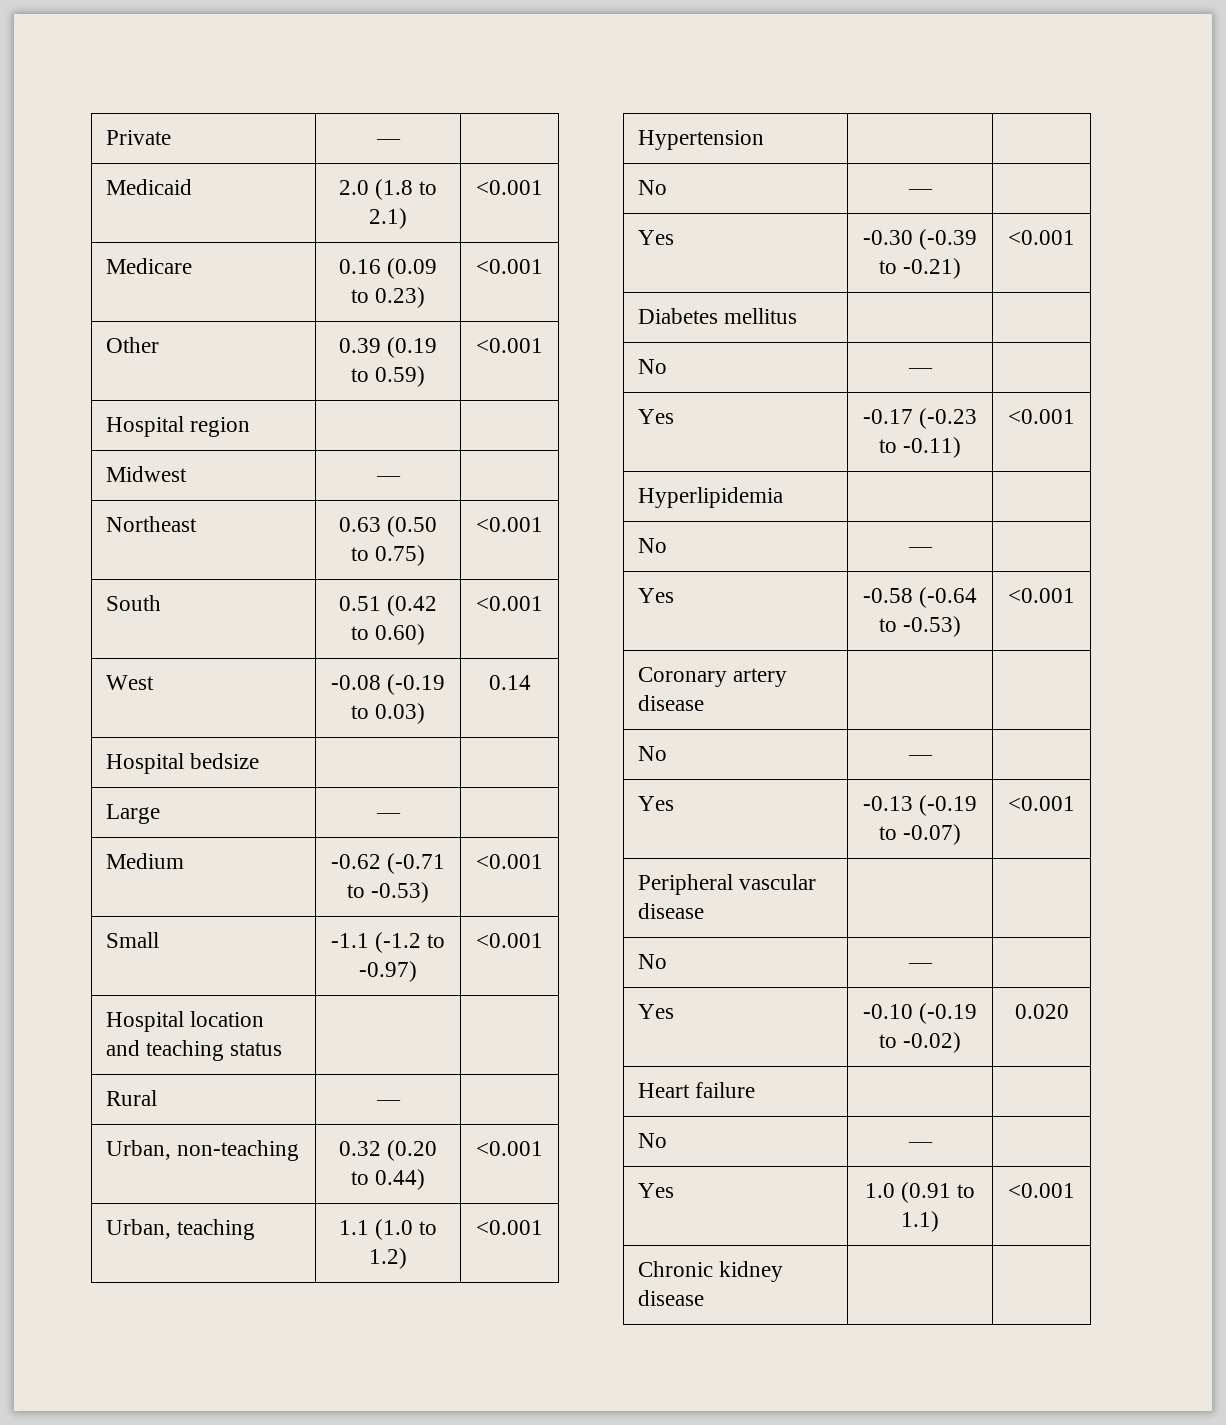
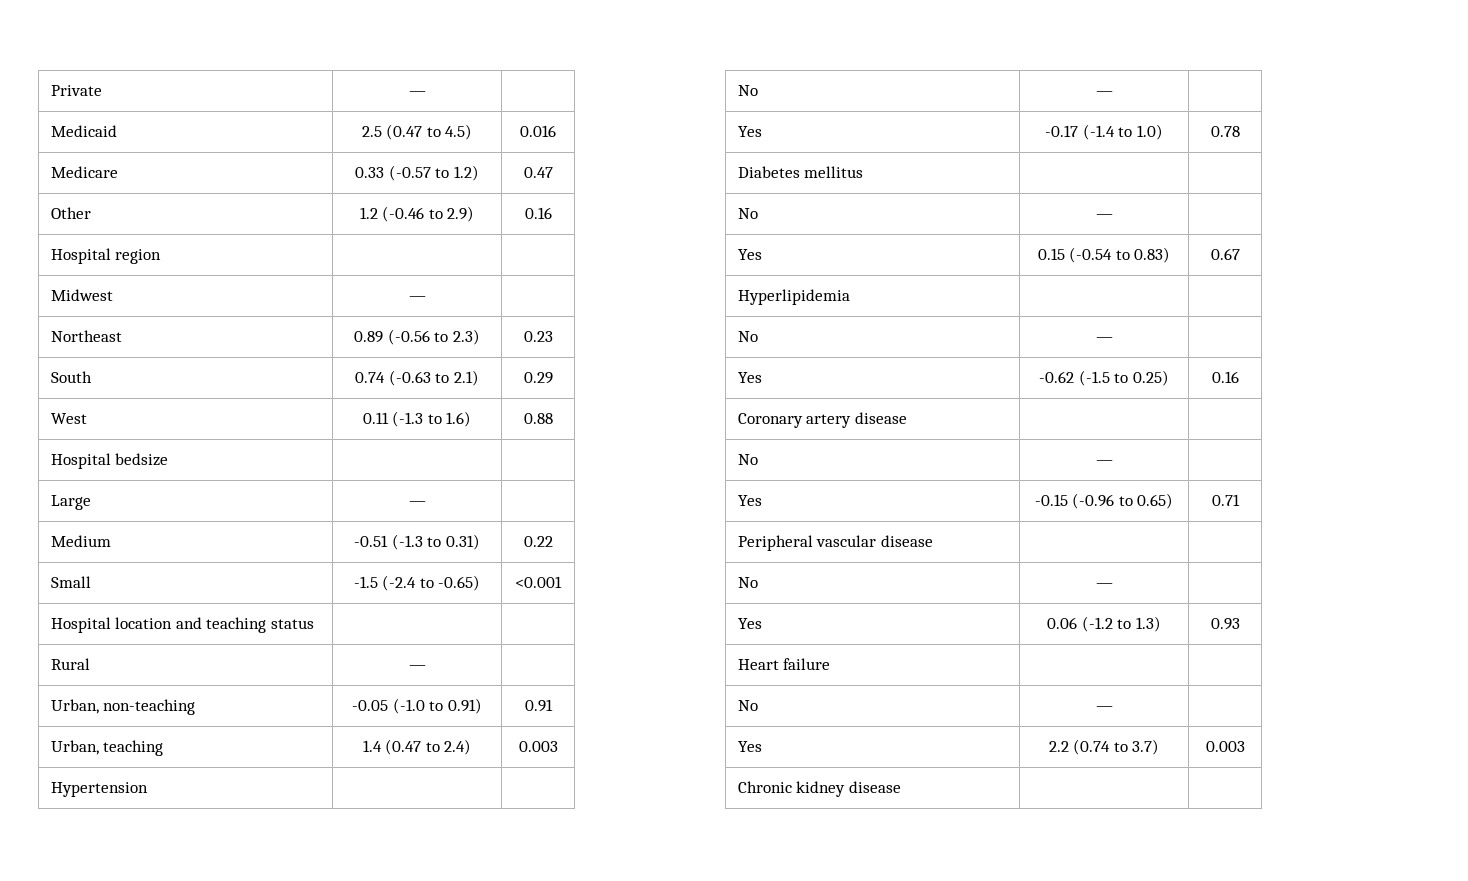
[338,179,438,200] [369,208,407,229] [476,180,543,195] [105,258,192,274] [338,258,438,279] [350,287,426,308] [476,259,543,274] [105,337,159,353] [338,337,438,358] [350,366,426,387] [476,338,543,353] 2.0 (1.8 to 2.1) | <0.001 // Medicare | 0.16 (0.09 to 0.23) | <0.001 // Other | 0.39 (0.19 to 0.59) | <0.001 -> [361,124,473,140] [520,125,556,137] [50,166,118,178] [355,165,479,181] [523,167,553,178] [50,207,91,219] [359,206,475,222] [524,207,552,219] 2.5 (0.47 to 4.5) | 0.016 // Medicare | 0.33 (-0.57 to 1.2) | 0.47 // Other | 1.2 (-0.46 to 2.9) | 0.16
[338,516,438,537] [350,545,426,566] [476,517,543,532] [105,595,161,611] [338,595,438,616] [350,624,426,645] [476,596,543,611] [105,675,154,690] [330,674,446,695] [350,703,426,724] [488,675,531,690] 0.63 (0.50 to 0.75) | <0.001 // South | 0.51 (0.42 to 0.60) | <0.001 // West | -0.08 (-0.19 to 0.03) | 0.14 -> [354,329,480,345] [523,331,553,342] [50,371,92,383] [355,370,479,386] [523,372,553,384] [50,413,87,424] [362,411,472,427] [523,413,553,424] 0.89 (-0.56 to 2.3) | 0.23 // South | 0.74 (-0.63 to 2.1) | 0.29 // West | 0.11 (-1.3 to 1.6) | 0.88
[330,853,446,874] [346,882,430,903] [476,854,543,869] [105,932,159,948] [330,932,446,953] [359,961,417,982] -0.62 (-0.71 to -0.53) | <0.001 // Small | -1.1 (-1.2 to -0.97) -> [354,534,480,550] [523,536,553,547] [50,576,91,588] [353,575,481,591] -0.51 (-1.3 to 0.31) | 0.22 // Small | -1.5 (-2.4 to -0.65)
[338,1140,438,1161] [350,1169,426,1190] [476,1141,543,1156] [105,1219,256,1240] [338,1219,438,1240] [369,1248,407,1269] [476,1220,543,1235] 0.32 (0.20 to 0.44) | <0.001 // Urban, teaching | 1.1 (1.0 to 1.2) | <0.001 -> [352,698,482,714] [524,699,553,712] [50,740,164,756] [362,739,472,755] [518,741,558,752] -0.05 (-1.0 to 0.91) | 0.91 // Urban, teaching | 1.4 (0.47 to 2.4) | 0.003
[862,229,978,250] [878,258,962,279] [1008,230,1075,245] -0.30 (-0.39 to -0.21) | <0.001 -> [1045,124,1163,140] [1210,126,1240,137] -0.17 (-1.4 to 1.0) | 0.78
[862,408,978,429] [878,437,962,458] [1008,409,1075,424] -0.17 (-0.23 to -0.11) | <0.001 -> [1037,247,1171,263] [1210,248,1240,260] 0.15 (-0.54 to 0.83) | 0.67
[862,587,978,608] [878,616,962,637] [1008,588,1075,603] -0.58 (-0.64 to -0.53) | <0.001 -> [1039,370,1169,386] [1211,371,1239,383] -0.62 (-1.5 to 0.25) | 0.16
[862,795,978,816] [878,824,962,845] [1008,796,1075,811] -0.13 (-0.19 to -0.07) | <0.001 -> [1034,493,1174,509] [1211,494,1240,506] -0.15 (-0.96 to 0.65) | 0.71
[862,1003,978,1024] [878,1032,962,1053] [1014,1004,1069,1019] -0.10 (-0.19 to -0.02) | 0.020 -> [1047,616,1161,632] [1210,618,1240,630] 0.06 (-1.2 to 1.3) | 0.93
[864,1182,976,1203] [901,1211,939,1232] [1008,1183,1075,1198] 1.0 (0.91 to 1.1) | <0.001 -> [1048,739,1160,755] [1205,741,1245,752] 2.2 (0.74 to 3.7) | 0.003

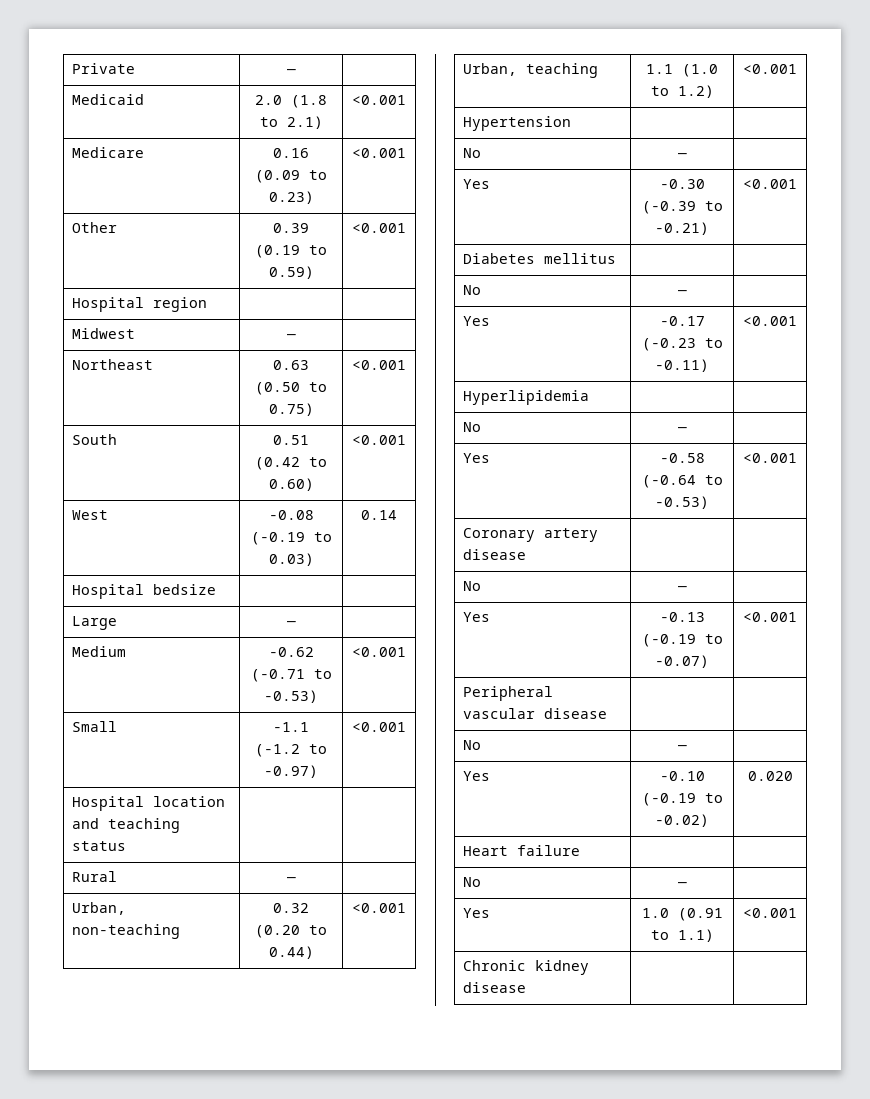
[361,124,473,140] [520,125,556,137] [50,166,118,178] [355,165,479,181] [523,167,553,178] [50,207,91,219] [359,206,475,222] [524,207,552,219] 2.5 (0.47 to 4.5) | 0.016 // Medicare | 0.33 (-0.57 to 1.2) | 0.47 // Other | 1.2 (-0.46 to 2.9) | 0.16 -> [255,95,327,108] [259,116,323,129] [352,95,406,105] [71,147,144,158] [273,148,309,158] [255,170,327,183] [268,191,314,204] [352,148,406,158] [71,222,117,233] [273,223,309,233] [255,245,327,258] [268,266,314,279] [352,223,406,233] 2.0 (1.8 to 2.1) | <0.001 // Medicare | 0.16 (0.09 to 0.23) | <0.001 // Other | 0.39 (0.19 to 0.59) | <0.001
[354,329,480,345] [523,331,553,342] [50,371,92,383] [355,370,479,386] [523,372,553,384] [50,413,87,424] [362,411,472,427] [523,413,553,424] 0.89 (-0.56 to 2.3) | 0.23 // South | 0.74 (-0.63 to 2.1) | 0.29 // West | 0.11 (-1.3 to 1.6) | 0.88 -> [273,360,309,370] [255,382,327,395] [268,403,314,416] [352,360,406,370] [71,434,117,445] [273,435,309,445] [255,457,327,470] [268,478,314,491] [352,435,406,445] [71,510,108,520] [268,510,314,520] [250,532,332,545] [268,553,314,566] [361,510,397,520] 0.63 (0.50 to 0.75) | <0.001 // South | 0.51 (0.42 to 0.60) | <0.001 // West | -0.08 (-0.19 to 0.03) | 0.14
[354,534,480,550] [523,536,553,547] [50,576,91,588] [353,575,481,591] -0.51 (-1.3 to 0.31) | 0.22 // Small | -1.5 (-2.4 to -0.65) -> [268,647,314,657] [250,669,332,682] [264,690,318,703] [352,647,406,657] [71,721,117,732] [273,722,309,732] [255,744,327,757] [264,765,318,778] -0.62 (-0.71 to -0.53) | <0.001 // Small | -1.1 (-1.2 to -0.97)
[352,698,482,714] [524,699,553,712] [50,740,164,756] [362,739,472,755] [518,741,558,752] -0.05 (-1.0 to 0.91) | 0.91 // Urban, teaching | 1.4 (0.47 to 2.4) | 0.003 -> [273,903,309,913] [255,925,327,938] [268,946,314,959] [352,903,406,913] [462,63,598,78] [646,64,718,77] [650,85,714,98] [743,64,797,74] 0.32 (0.20 to 0.44) | <0.001 // Urban, teaching | 1.1 (1.0 to 1.2) | <0.001
[1045,124,1163,140] [1210,126,1240,137] -0.17 (-1.4 to 1.0) | 0.78 -> [659,179,705,189] [641,201,723,214] [655,222,709,235] [743,179,797,189] -0.30 (-0.39 to -0.21) | <0.001
[1037,247,1171,263] [1210,248,1240,260] 0.15 (-0.54 to 0.83) | 0.67 -> [659,316,705,326] [641,338,723,351] [655,359,709,372] [743,316,797,326] -0.17 (-0.23 to -0.11) | <0.001
[1039,370,1169,386] [1211,371,1239,383] -0.62 (-1.5 to 0.25) | 0.16 -> [659,453,705,463] [641,475,723,488] [655,496,709,509] [743,453,797,463] -0.58 (-0.64 to -0.53) | <0.001
[1034,493,1174,509] [1211,494,1240,506] -0.15 (-0.96 to 0.65) | 0.71 -> [659,612,705,622] [641,634,723,647] [655,655,709,668] [743,612,797,622] -0.13 (-0.19 to -0.07) | <0.001
[1047,616,1161,632] [1210,618,1240,630] 0.06 (-1.2 to 1.3) | 0.93 -> [659,771,705,781] [641,793,723,806] [655,814,709,827] [747,771,793,781] -0.10 (-0.19 to -0.02) | 0.020
[1048,739,1160,755] [1205,741,1245,752] 2.2 (0.74 to 3.7) | 0.003 -> [641,908,723,921] [650,929,714,942] [743,908,797,918] 1.0 (0.91 to 1.1) | <0.001

